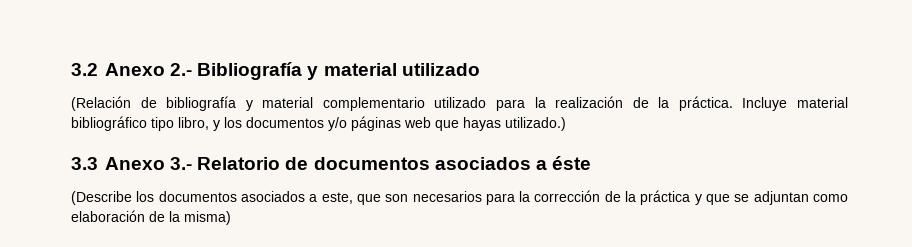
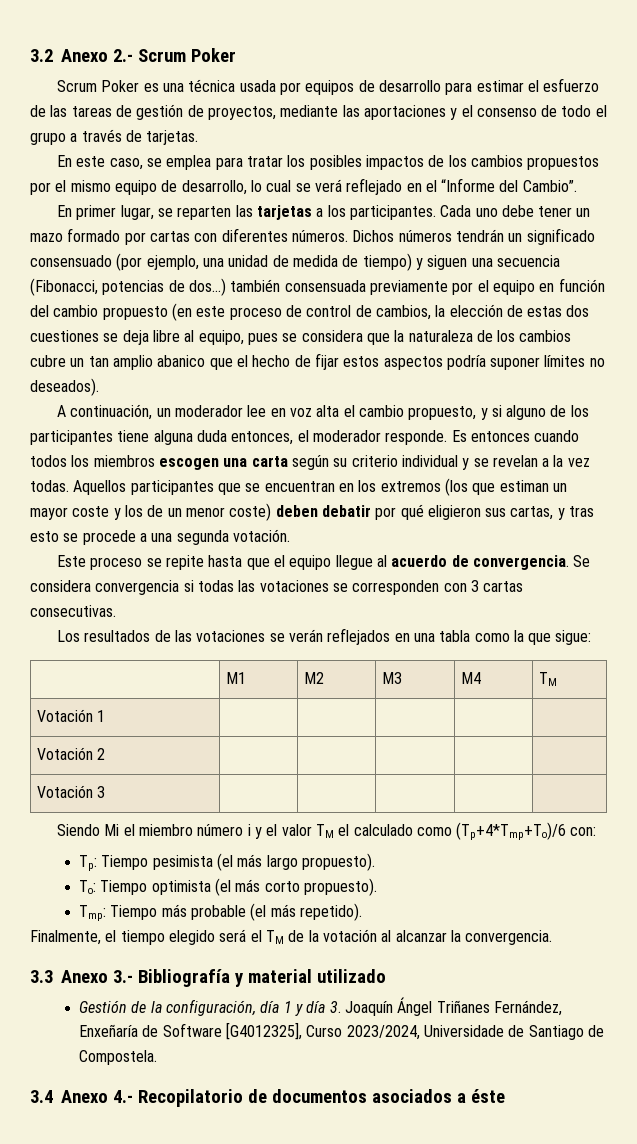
[197,62,480,80] [71,96,848,111] [71,116,566,131] [71,157,281,170] Bibliografía y material utilizado // (Relación de bibliografía y material complementario utilizado para la realización de la práctica. Incluye material bibliográfico tipo libro, y los documentos y/o páginas web que hayas utilizado.) // 3.3 Anexo 3.- Relatorio -> [138,48,237,62] [56,78,600,95] [30,104,607,120] [30,129,199,145] [56,155,600,170] [30,178,577,195] [56,205,591,220] [30,228,595,245] [30,253,560,271] [30,278,605,296] [30,303,590,321] [30,330,572,345] [30,353,605,370] [30,378,99,396] [56,404,589,420] [30,430,580,445] [30,455,590,470] [30,478,567,496] [30,503,595,521] [30,529,290,545] [56,555,591,570] [30,580,524,595] [30,605,116,617] [56,628,592,645] [225,672,246,684] [303,672,324,684] [381,672,402,684] [460,672,481,684] [538,672,557,686] [36,709,106,722] [36,747,106,760] [36,785,106,798] [56,822,597,840] [79,853,376,871] [79,878,378,896] [79,903,363,921] [30,929,553,945] [30,969,387,987] [79,997,562,1016] [79,1022,604,1040] [79,1050,158,1065] [30,1089,244,1107] Scrum Poker // Scrum Poker es una técnica usada por equipos de desarrollo para estimar el esfuerzo de las tareas de gestión de proyectos, mediante las aportaciones y el consenso de todo el grupo a través de tarjetas. // En este caso, se emplea para tratar los posibles impactos de los cambios propuestos por el mismo equipo de desarrollo, lo cual se verá reflejado en el “Informe del Cambio”. // En primer lugar, se reparten las tarjetas a los participantes. Cada uno debe tener un mazo formado por cartas con diferentes números. Dichos números tendrán un significado consensuado (por ejemplo, una unidad de medida de tiempo) y siguen una secuencia (Fibonacci, potencias de dos…) también consensuada previamente por el equipo en función del cambio propuesto (en este proceso de control de cambios, la elección de estas dos cuestiones se deja libre al equipo, pues se considera que la naturaleza de los cambios cubre un tan amplio abanico que el hecho de fijar estos aspectos podría suponer límites no deseados). // A continuación, un moderador lee en voz alta el cambio propuesto, y si alguno de los participantes tiene alguna duda entonces, el moderador responde. Es entonces cuando todos los miembros escogen una carta según su criterio individual y se revelan a la vez todas. Aquellos participantes que se encuentran en los extremos (los que estiman un mayor coste y los de un menor coste) deben debatir por qué eligieron sus cartas, y tras esto se procede a una segunda votación. // Este proceso se repite hasta que el equipo llegue al acuerdo de convergencia. Se considera convergencia si todas las votaciones se corresponden con 3 cartas consecutivas. // Los resultados de las votaciones se verán reflejados en una tabla como la que sigue: // | M1 | M2 | M3 | M4 | TM // Votación 1 | | | | | // Votación 2 | | | | | // Votación 3 | | | | | // Siendo Mi el miembro número i y el valor TM el calculado como (Tp+4*Tmp+To)/6 con: // Tp: Tiempo pesimista (el más largo propuesto). // To: Tiempo optimista (el más corto propuesto). // Tmp: Tiempo más probable (el más repetido). // Finalmente, el tiempo elegido será el TM de la votación al alcanzar la convergencia. // 3.3 Anexo 3.- Bibliografía y material utilizado // Gestión de la configuración, día 1 y día 3. Joaquín Ángel Triñanes Fernández, Enxeñaría de Software [G4012325], Curso 2023/2024, Universidade de Santiago de Compostela. // 3.4 Anexo 4.- Recopilatorio
[71,190,848,205] [71,210,231,225] // (Describe los documentos asociados a este, que son necesarios para la corrección de la práctica y que se adjuntan como elaboración de la misma) -> (506, 1096) none

